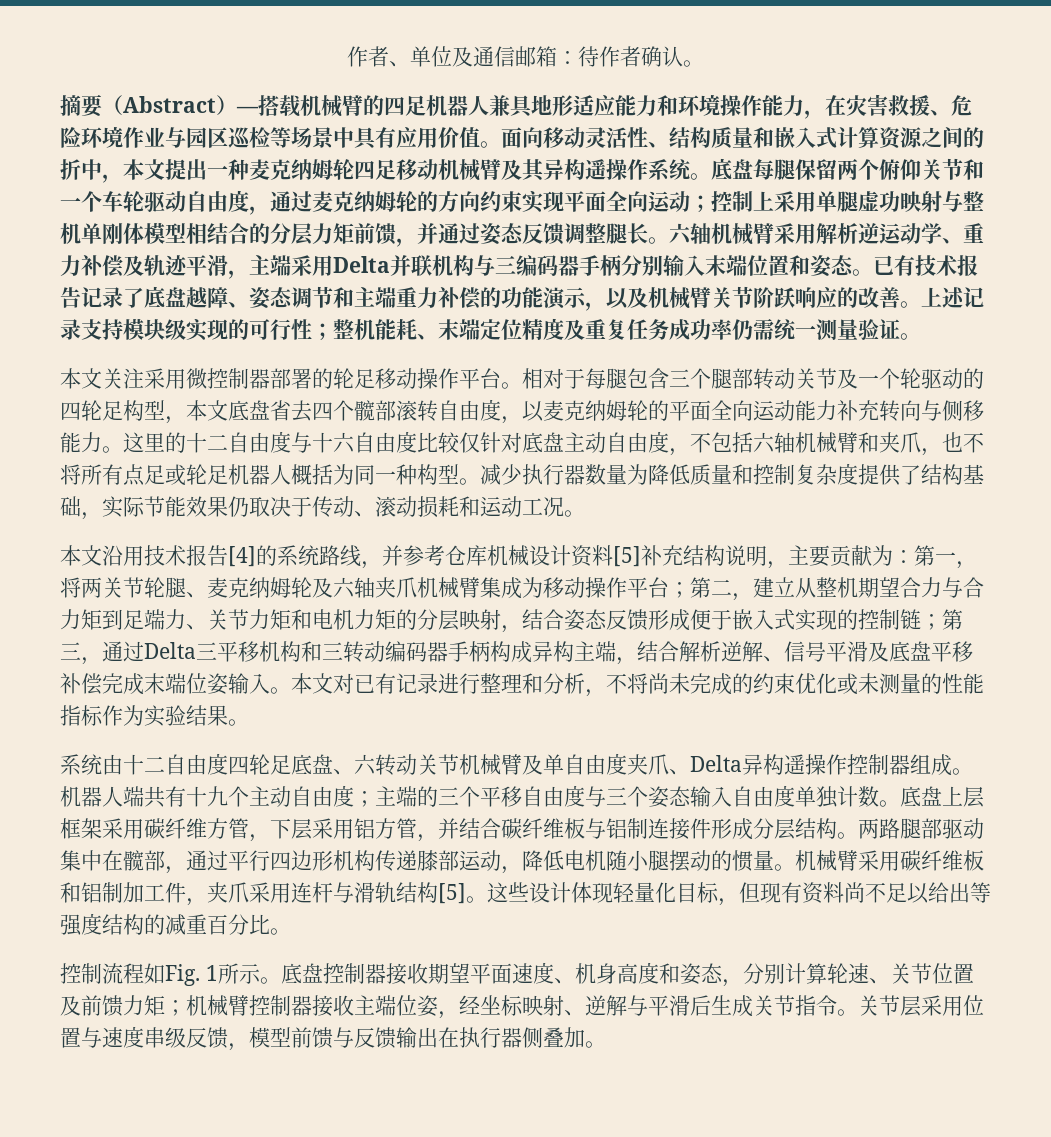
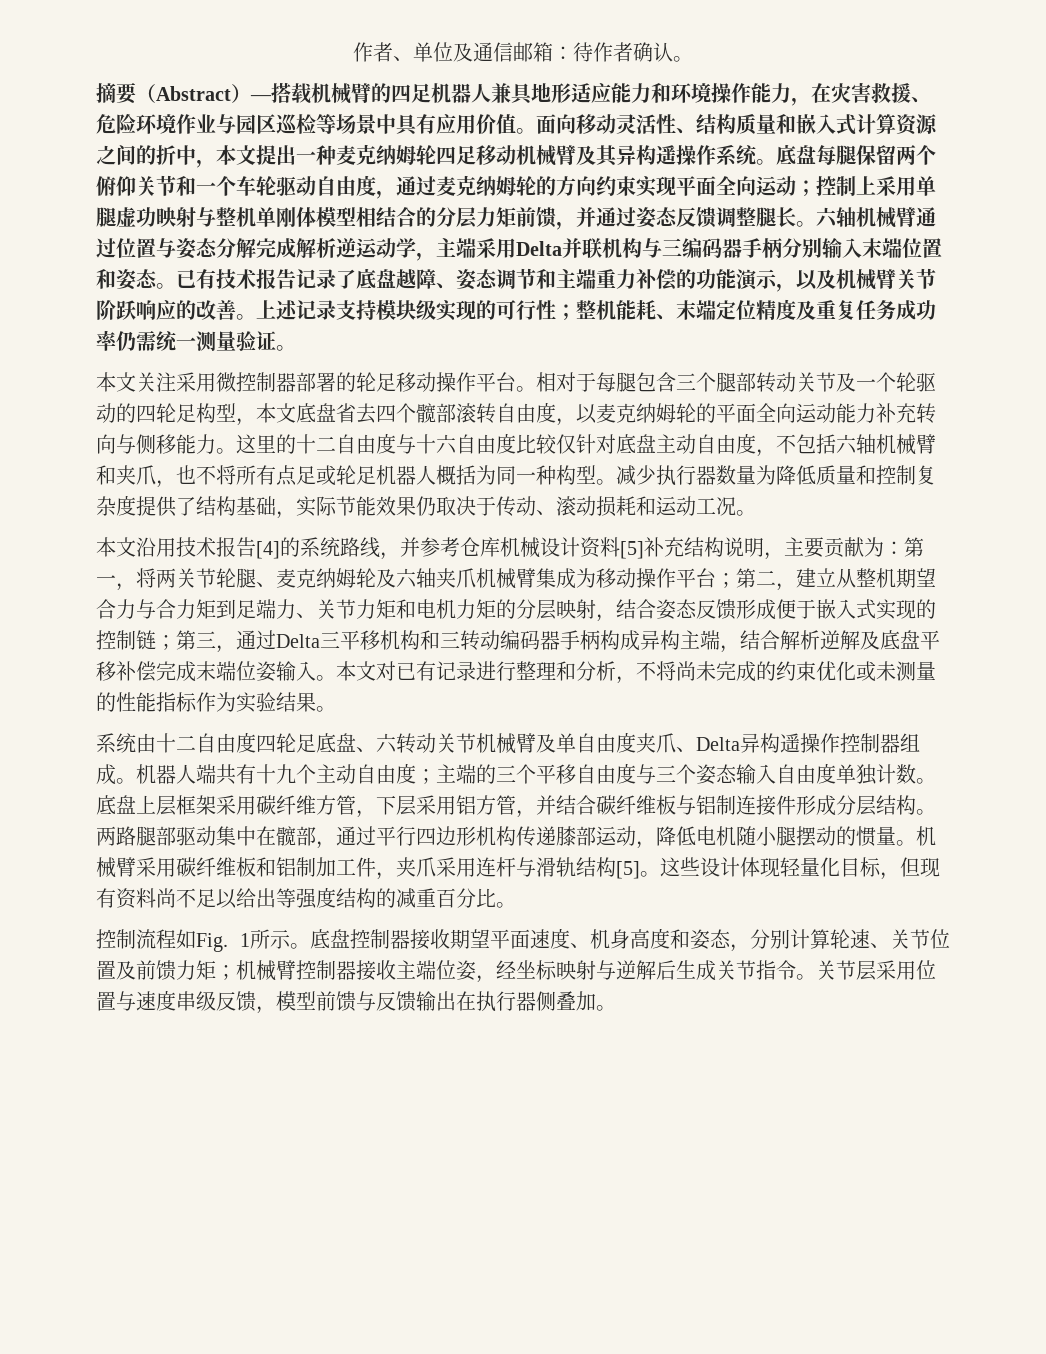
[774,223,984,244] [60,255,228,278] 采用解析逆运动学、重力补偿及轨迹平滑 -> [916,207,936,227] [96,238,416,259] 通过位置与姿态分解完成解析逆运动学
[763,641,868,662] 、信号平滑 -> (860, 640) none
[564,995,690,1016] 、逆解与平滑 -> [596,960,656,980] 与逆解

